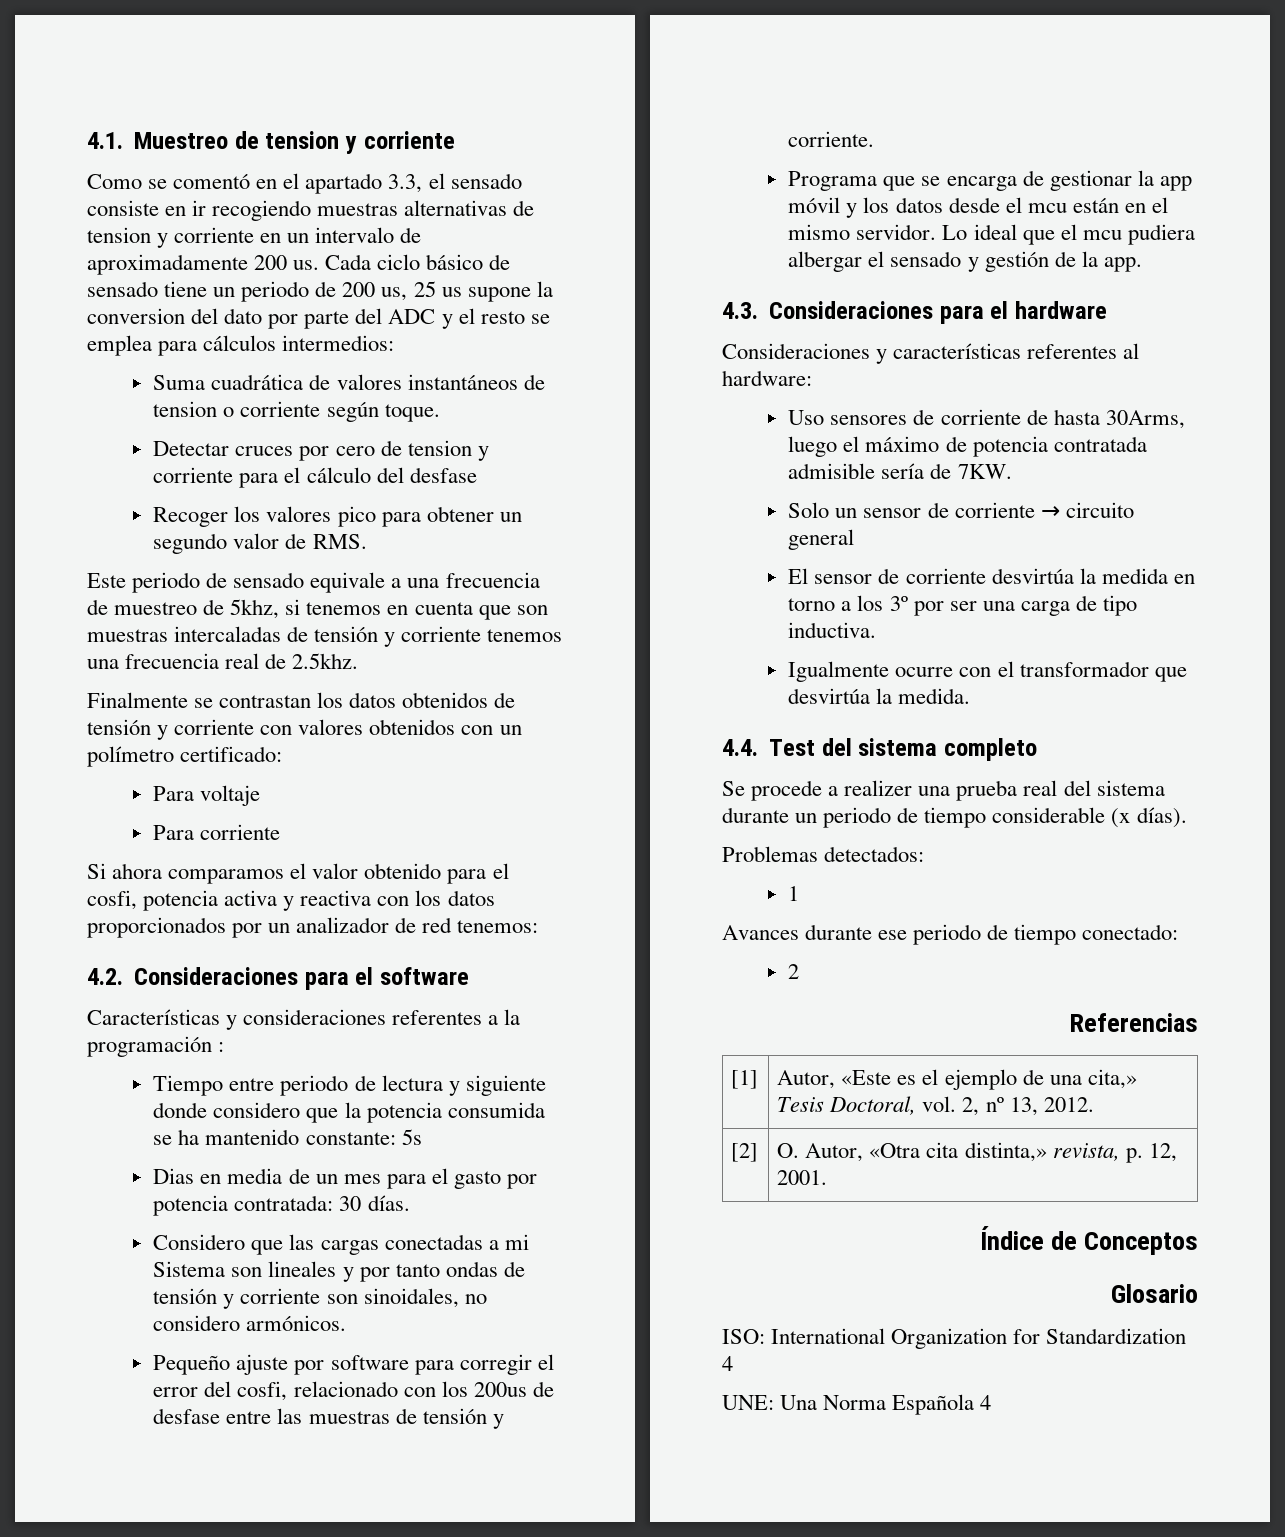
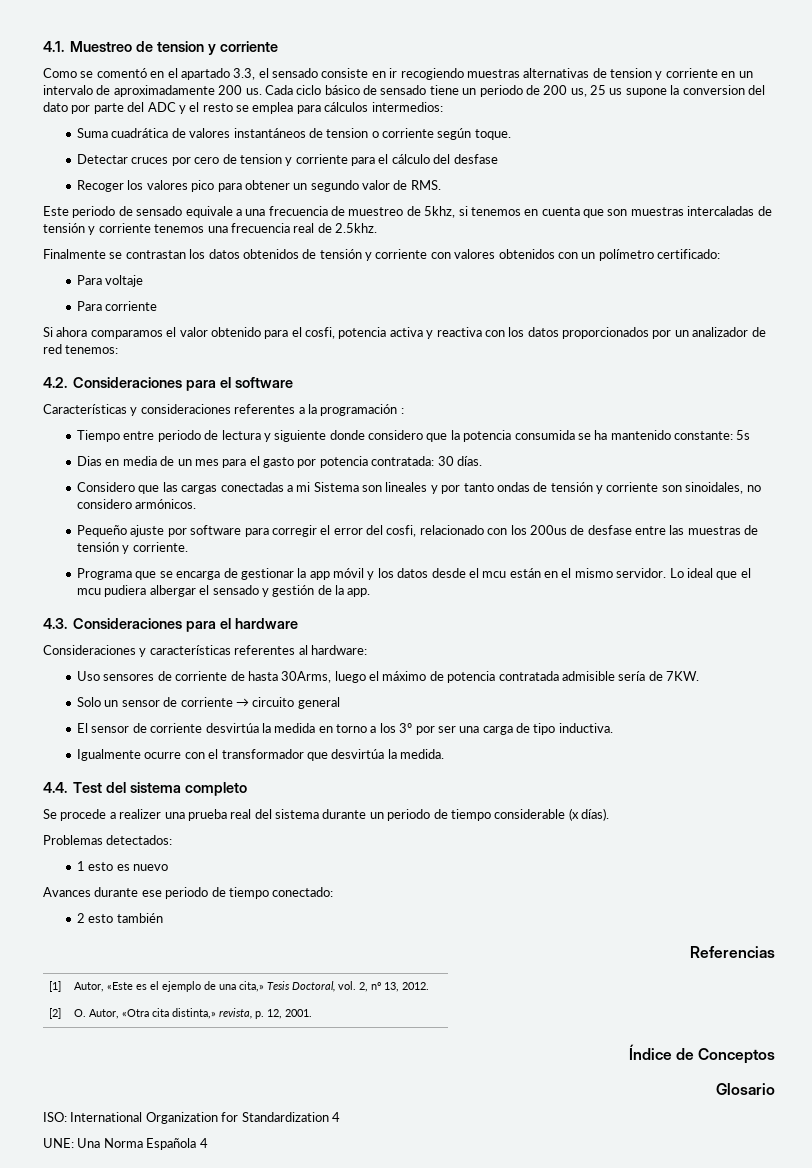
(800, 893) none -> [88,862,169,871] esto es nuevo
(800, 971) none -> [88,913,163,923] esto también

